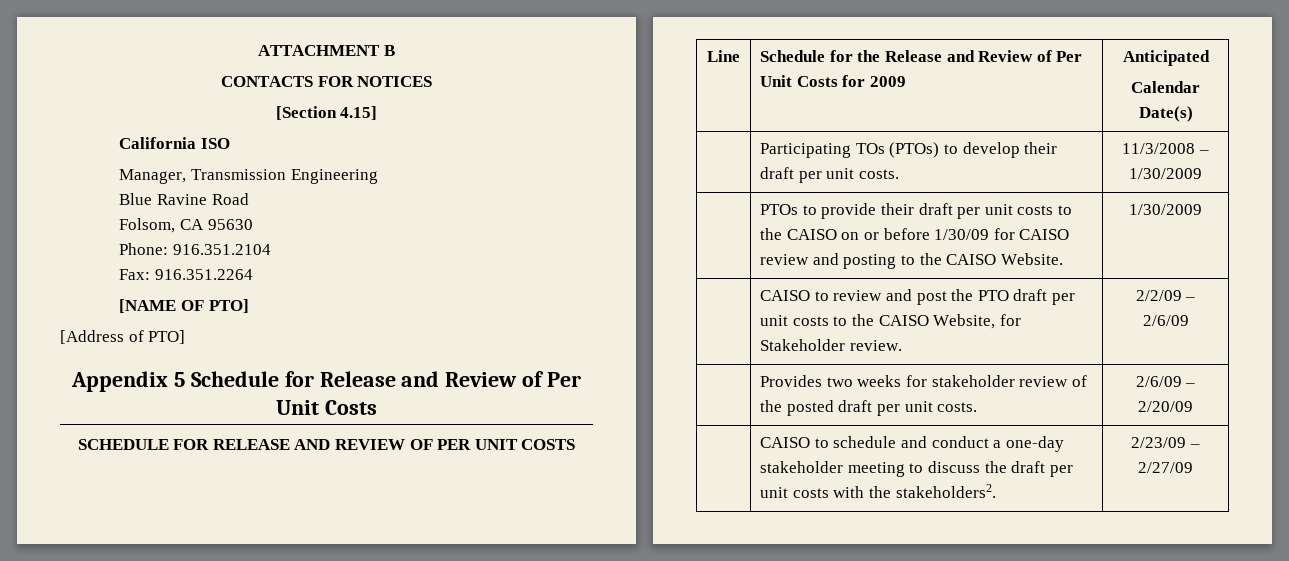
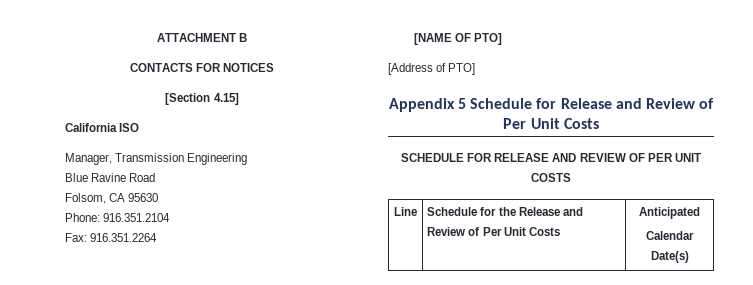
[842,75,907,87] for 2009 -> (560, 231) none
[760,142,1058,158] [760,167,900,183] [1122,143,1209,154] [1129,168,1202,179] [760,203,1073,219] [760,228,1070,240] [760,253,1063,269] [1129,204,1202,215] [760,289,1076,305] [760,314,1021,329] [760,339,902,351] [1135,290,1196,301] [1142,315,1189,326] [760,375,1087,387] [760,400,978,416] [1135,376,1196,387] [1138,401,1193,412] [760,436,1064,452] [760,461,1073,477] [760,484,996,498] [1131,437,1200,448] [1138,462,1193,473] // | Participating TOs (PTOs) to develop their draft per unit costs. | 11/3/2008 – 1/30/2009 // | PTOs to provide their draft per unit costs to the CAISO on or before 1/30/09 for CAISO review and posting to the CAISO Website. | 1/30/2009 // | CAISO to review and post the PTO draft per unit costs to the CAISO Website, for Stakeholder review. | 2/2/09 – 2/6/09 // | Provides two weeks for stakeholder review of the posted draft per unit costs. | 2/6/09 – 2/20/09 // | CAISO to schedule and conduct a one-day stakeholder meeting to discuss the draft per unit costs with the stakeholders2. | 2/23/09 – 2/27/09 -> (689, 257) none

